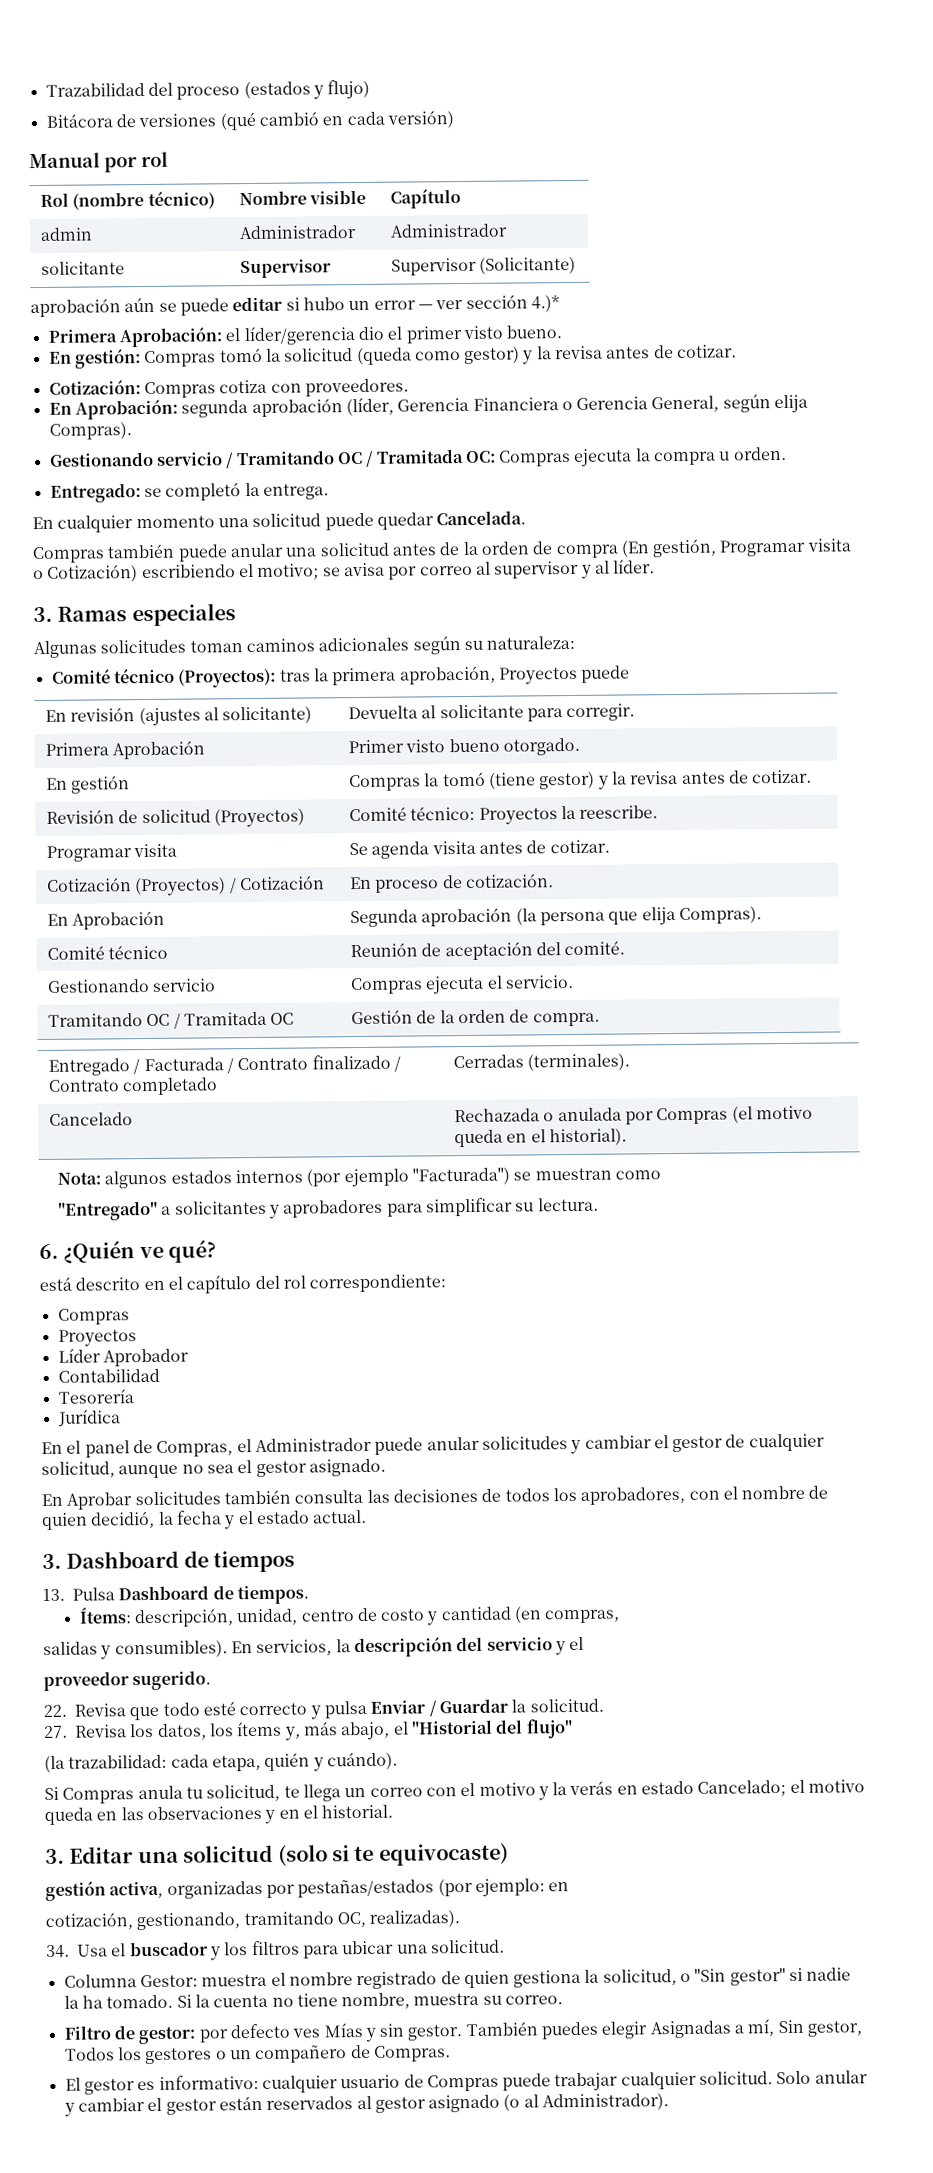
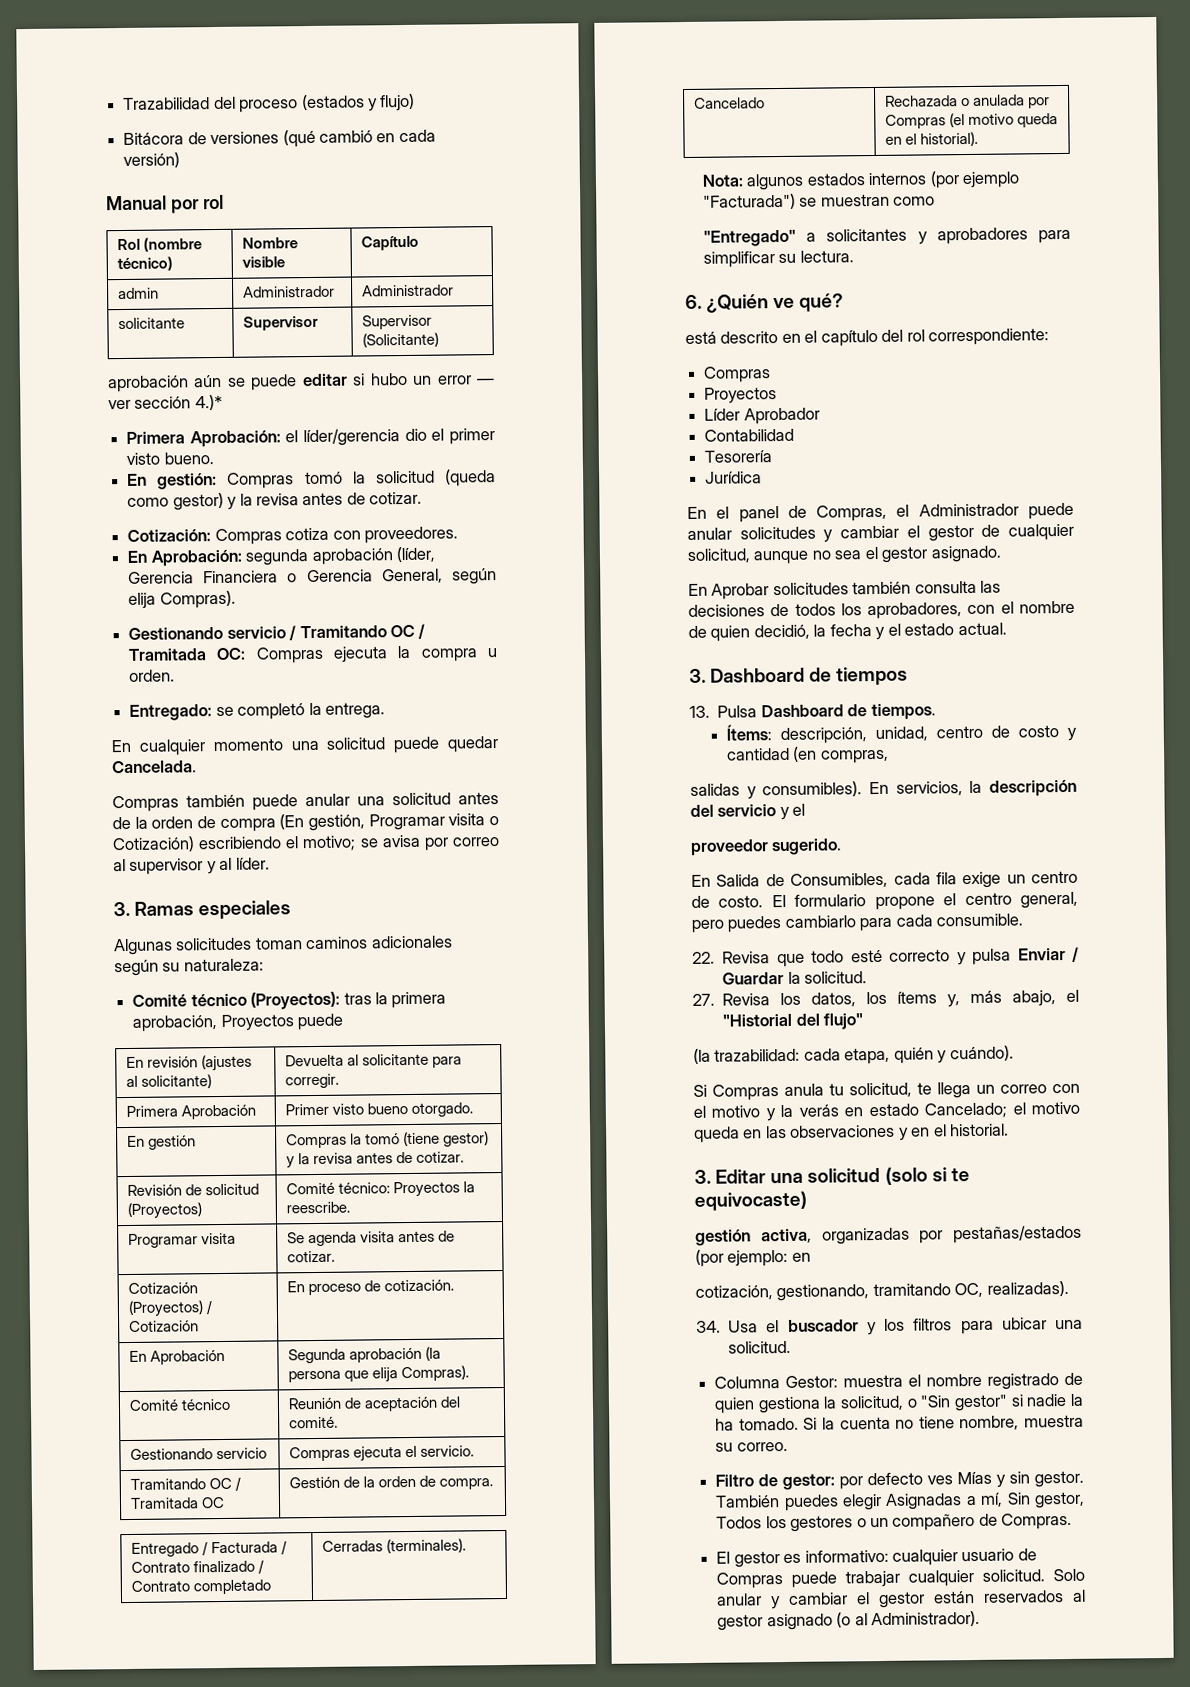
(212, 1680) none -> [691,870,1078,889] [691,891,1078,911] [691,913,1024,933] // En Salida de Consumibles, cada fila exige un centro de costo. El formulario propone el centro general, pero puedes cambiarlo para cada consumible.

